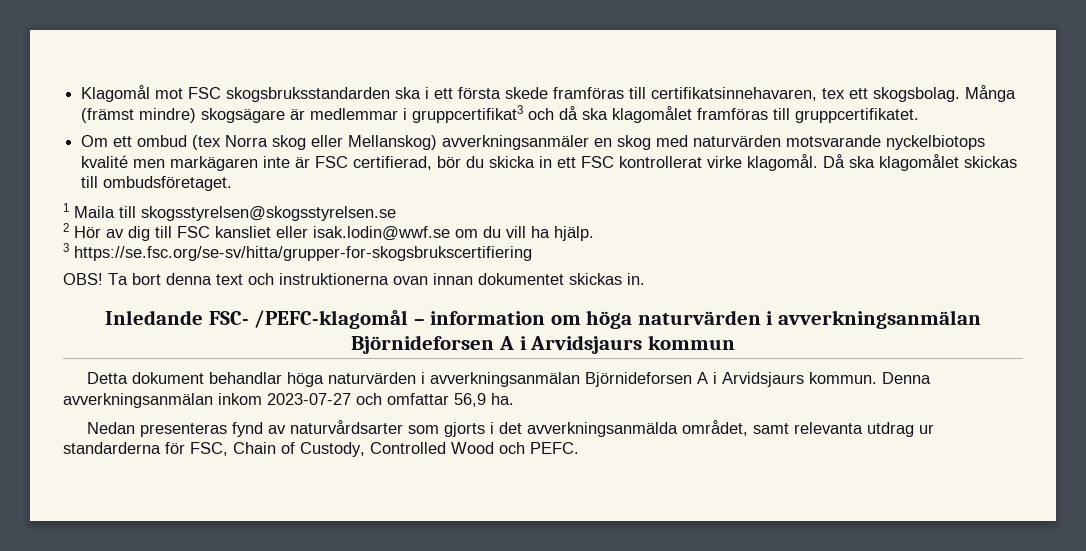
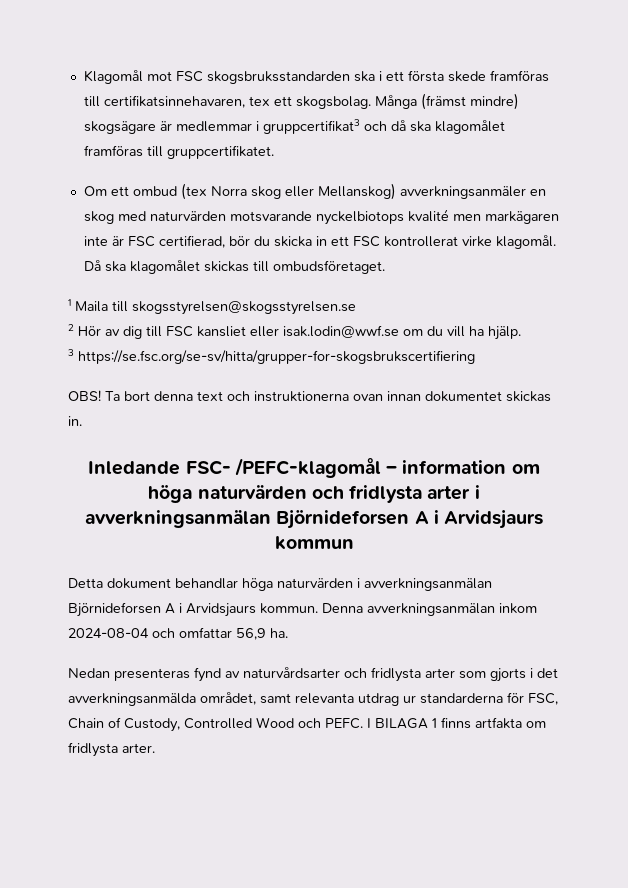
(761, 317) none -> [311,485,471,503] och fridlysta arter
[267,393,351,405] 2023-07-27 -> [68,628,149,638] 2024-08-04
(404, 427) none -> [344,667,455,682] och fridlysta arter
(579, 448) none -> [367,717,546,729] [68,742,155,757] I BILAGA 1 finns artfakta om fridlysta arter.

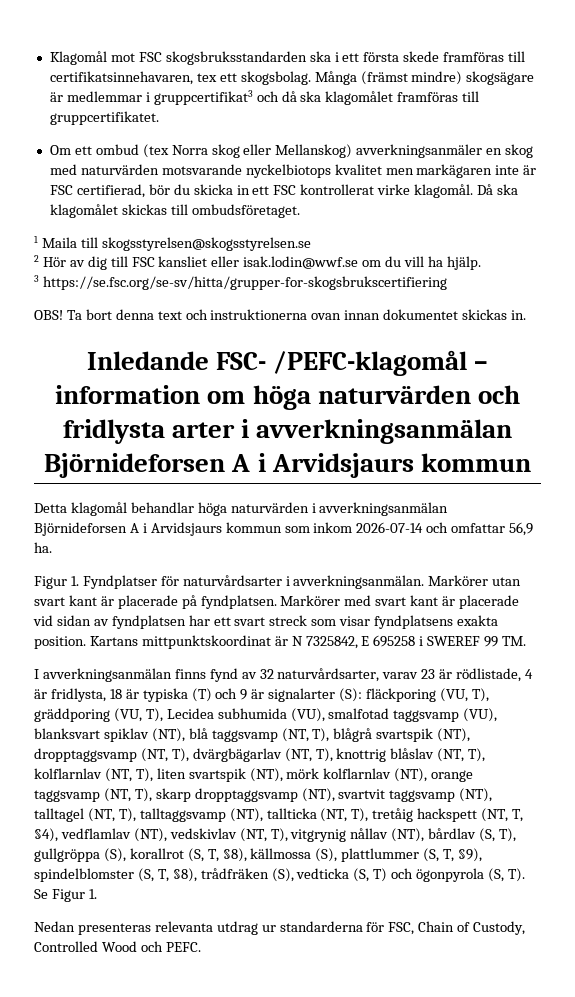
[407,209,449,222] kvalité -> [334,164,382,175] kvalitet
[107,578,171,589] dokument -> [70,502,127,516] klagomål
[260,603,537,616] [68,628,149,638] kommun. Denna avverkningsanmälan inkom 2024-08-04 -> [225,522,424,533] kommun som inkom 2026-07-14
[68,667,558,682] [68,692,291,706] Nedan presenteras fynd av naturvårdsarter och fridlysta arter som gjorts i det avverkningsanmälda området, samt -> [34,575,522,589] [34,595,520,609] [33,615,499,629] [34,635,527,649] [34,668,534,682] [34,688,489,702] [34,708,498,722] [34,728,471,742] [34,748,486,762] [34,768,474,782] [34,788,493,802] [34,808,524,822] [34,828,517,842] [34,848,483,862] [34,868,525,882] [34,889,97,902] [34,921,151,935] Figur 1. Fyndplatser för naturvårdsarter i avverkningsanmälan. Markörer utan svart kant är placerade på fyndplatsen. Markörer med svart kant är placerade vid sidan av fyndplatsen har ett svart streck som visar fyndplatsens exakta position. Kartans mittpunktskoordinat är N 7325842, E 695258 i SWEREF 99 TM. // I avverkningsanmälan finns fynd av 32 naturvårdsarter, varav 23 är rödlistade, 4 är fridlysta, 18 är typiska (T) och 9 är signalarter (S): fläckporing (VU, T), gräddporing (VU, T), Lecidea subhumida (VU), smalfotad taggsvamp (VU), blanksvart spiklav (NT), blå taggsvamp (NT, T), blågrå svartspik (NT), dropptaggsvamp (NT, T), dvärgbägarlav (NT, T), knottrig blåslav (NT, T), kolflarnlav (NT, T), liten svartspik (NT), mörk kolflarnlav (NT), orange taggsvamp (NT, T), skarp dropptaggsvamp (NT), svartvit taggsvamp (NT), talltagel (NT, T), talltaggsvamp (NT), tallticka (NT, T), tretåig hackspett (NT, T, §4), vedflamlav (NT), vedskivlav (NT, T), vitgrynig nållav (NT), bårdlav (S, T), gullgröppa (S), korallrot (S, T, §8), källmossa (S), plattlummer (S, T, §9), spindelblomster (S, T, §8), trådfräken (S), vedticka (S, T) och ögonpyrola (S, T). Se Figur 1. // Nedan presenteras
[367,717,546,729] [68,742,155,757] I BILAGA 1 finns artfakta om fridlysta arter. -> (201, 947) none

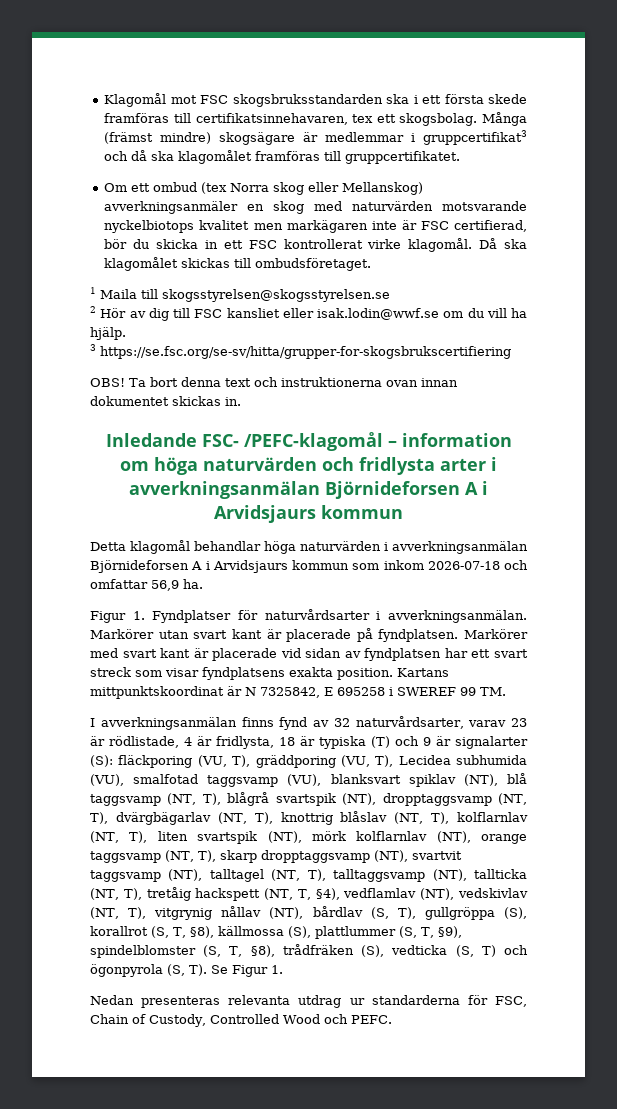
[356,522,424,533] 2026-07-14 -> [427,561,500,570] 2026-07-18

